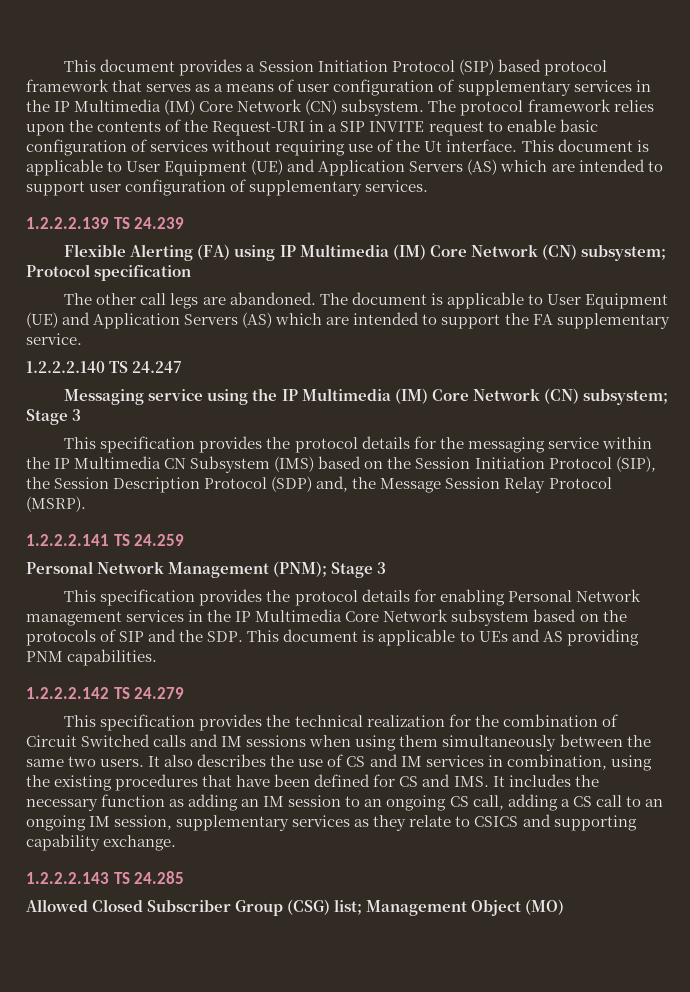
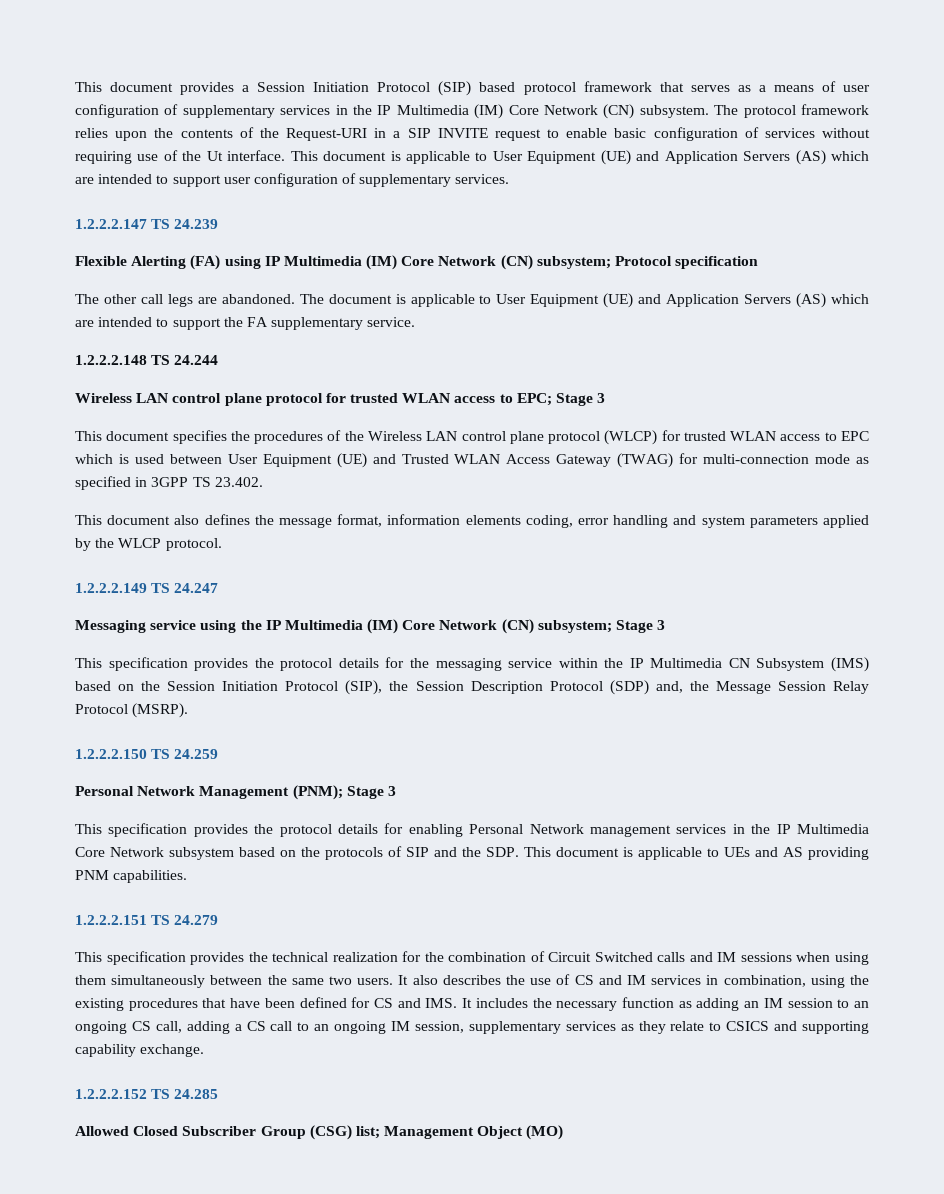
[26,217,109,229] 1.2.2.2.139 -> [75,219,147,229] 1.2.2.2.147
[26,361,105,373] 1.2.2.2.140 -> [75,355,219,365] [75,393,606,406] [75,430,870,445] [75,453,869,468] [75,476,263,490] [75,514,870,528] [75,538,222,551] [75,583,147,593] 1.2.2.2.148 TS 24.244 // Wireless LAN control plane protocol for trusted WLAN access to EPC; Stage 3 // This document specifies the procedures of the Wireless LAN control plane protocol (WLCP) for trusted WLAN access to EPC which is used between User Equipment (UE) and Trusted WLAN Access Gateway (TWAG) for multi-connection mode as specified in 3GPP TS 23.402. // This document also defines the message format, information elements coding, error handling and system parameters applied by the WLCP protocol. // 1.2.2.2.149
[26,534,109,546] 1.2.2.2.141 -> [75,749,147,759] 1.2.2.2.150
[26,687,109,699] 1.2.2.2.142 -> [75,915,147,925] 1.2.2.2.151
[26,872,109,884] 1.2.2.2.143 -> [75,1089,147,1099] 1.2.2.2.152

